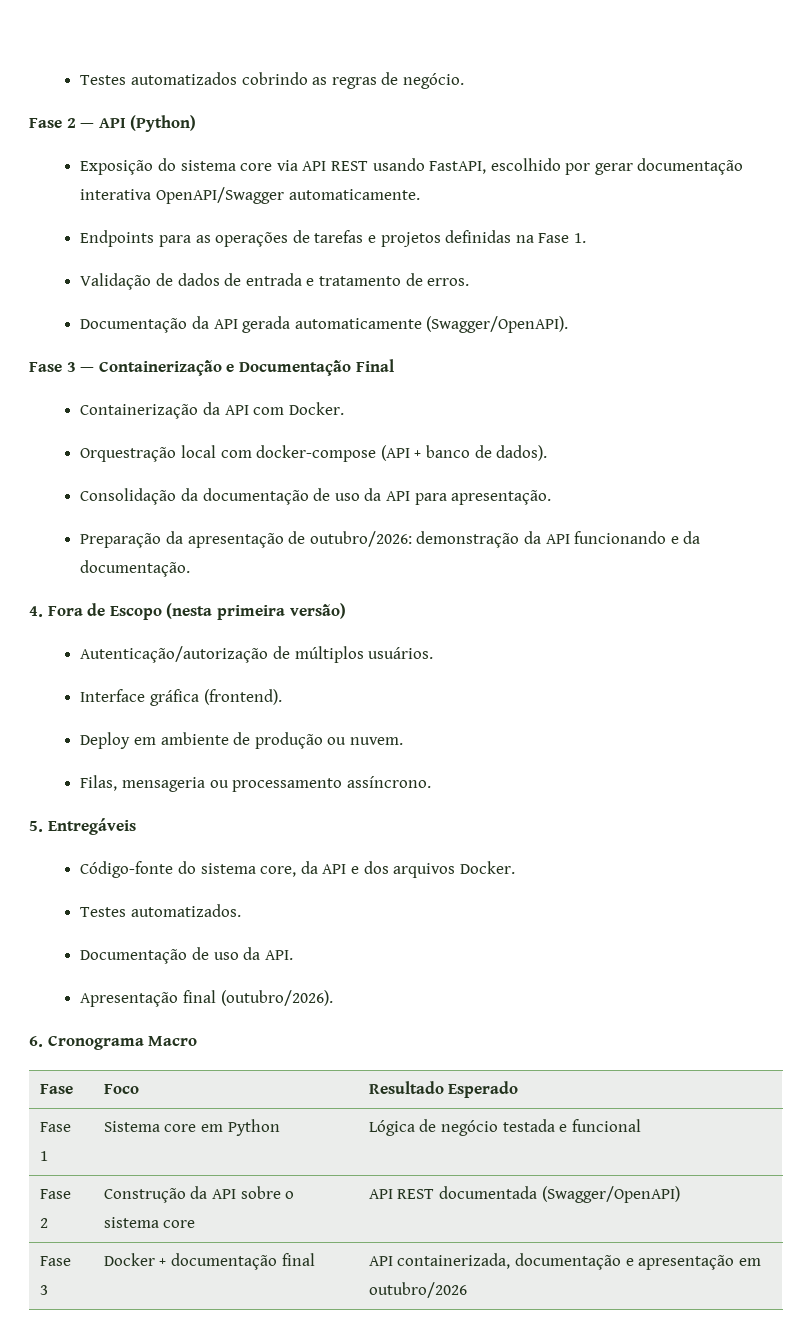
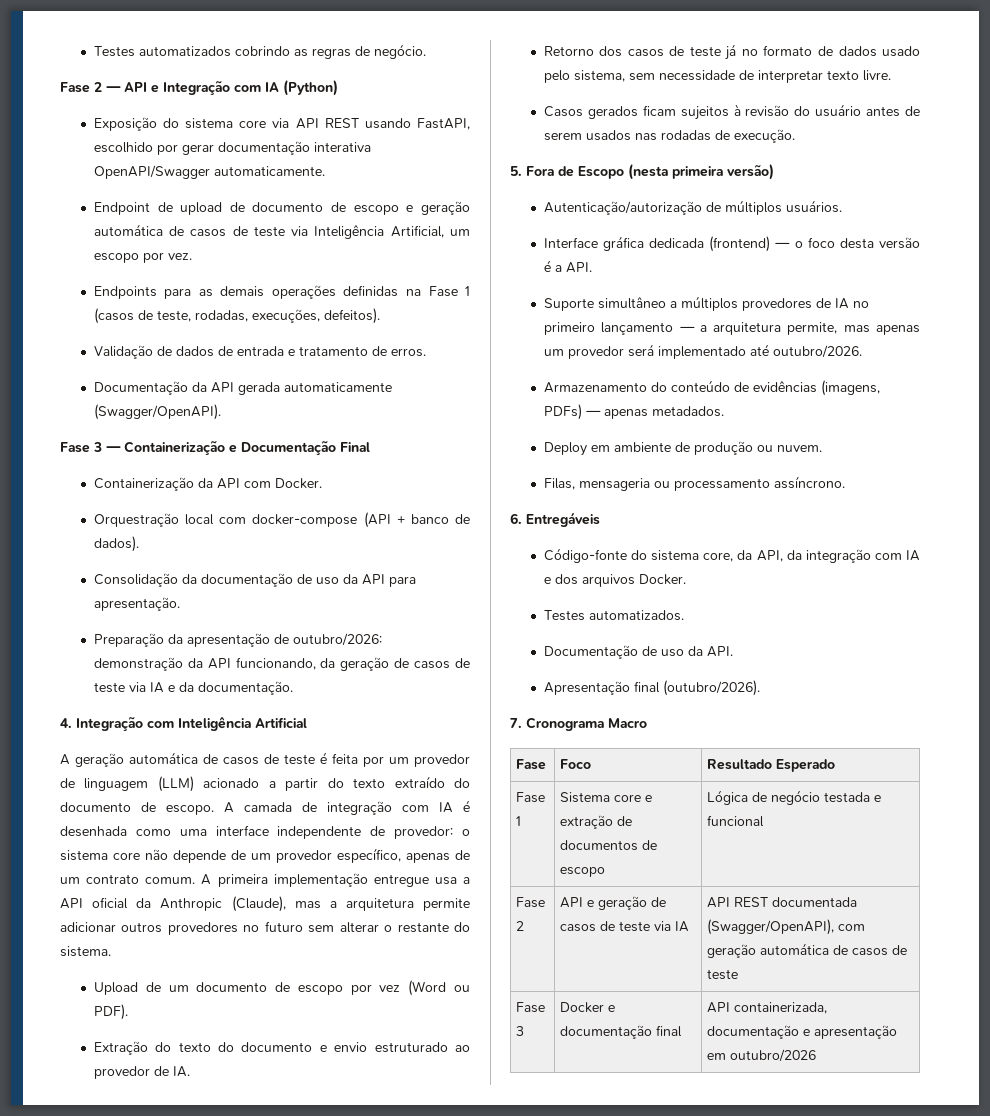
(126, 123) none -> [151,81,279,95] e Integração com IA
[80,230,586,247] Endpoints para as operações de tarefas e projetos definidas na Fase 1. -> [93,201,470,215] [93,224,470,239] [93,252,192,263] [93,285,470,299] [93,308,380,324] Endpoint de upload de documento de escopo e geração automática de casos de teste via Inteligência Artificial, um escopo por vez. // Endpoints para as demais operações definidas na Fase 1 (casos de teste, rodadas, execuções, defeitos).
[574,531,701,544] [80,560,191,577] [29,606,43,617] funcionando e da documentação. // 4. -> [235,657,470,671] [93,681,293,695] [60,717,307,731] [60,752,470,767] [60,776,471,792] [60,800,470,815] [60,825,470,839] [60,848,470,863] [60,873,470,887] [60,896,470,912] [60,921,471,935] [60,946,111,957] [93,980,471,996] [93,1004,128,1020] [93,1041,470,1055] [93,1066,190,1079] [543,44,921,60] [543,70,891,83] [543,104,920,120] [543,129,795,143] [510,166,522,176] funcionando, da geração de casos de teste via IA e da documentação. // 4. Integração com Inteligência Artificial // A geração automática de casos de teste é feita por um provedor de linguagem (LLM) acionado a partir do texto extraído do documento de escopo. A camada de integração com IA é desenhada como uma interface independente de provedor: o sistema core não depende de um provedor específico, apenas de um contrato comum. A primeira implementação entregue usa a API oficial da Anthropic (Claude), mas a arquitetura permite adicionar outros provedores no futuro sem alterar o restante do sistema. // Upload de um documento de escopo por vez (Word ou PDF). // Extração do texto do documento e envio estruturado ao provedor de IA. // Retorno dos casos de teste já no formato de dados usado pelo sistema, sem necessidade de interpretar texto livre. // Casos gerados ficam sujeitos à revisão do usuário antes de serem usados nas rodadas de execução. // 5.
[203,689,282,705] (frontend). -> [649,236,920,252] [543,260,592,273] [543,296,869,311] [543,322,920,335] [543,344,862,359] [543,380,880,396] [543,404,724,420] dedicada (frontend) — o foco desta versão é a API. // Suporte simultâneo a múltiplos provedores de IA no primeiro lançamento — a arquitetura permite, mas apenas um provedor será implementado até outubro/2026. // Armazenamento do conteúdo de evidências (imagens, PDFs) — apenas metadados.
[29,821,43,832] 5. -> [510,513,522,524] 6.
[322,864,347,874] API -> [756,549,920,563] API, da integração com IA
[29,1036,43,1047] 6. -> [510,718,522,728] 7.
[200,1119,280,1136] em Python -> [644,795,652,802] [559,815,632,829] [559,840,657,851] [559,867,605,877] e extração de documentos de escopo
[103,1186,295,1203] [103,1217,196,1228] [368,1186,680,1203] Construção da API sobre o sistema core | API REST documentada (Swagger/OpenAPI) -> [559,896,666,910] [559,921,689,932] [706,897,857,908] [706,919,865,935] [706,943,907,958] [706,969,738,980] API e geração de casos de teste via IA | API REST documentada (Swagger/OpenAPI), com geração automática de casos de teste
[159,1258,167,1266] + -> [607,1005,615,1012] e

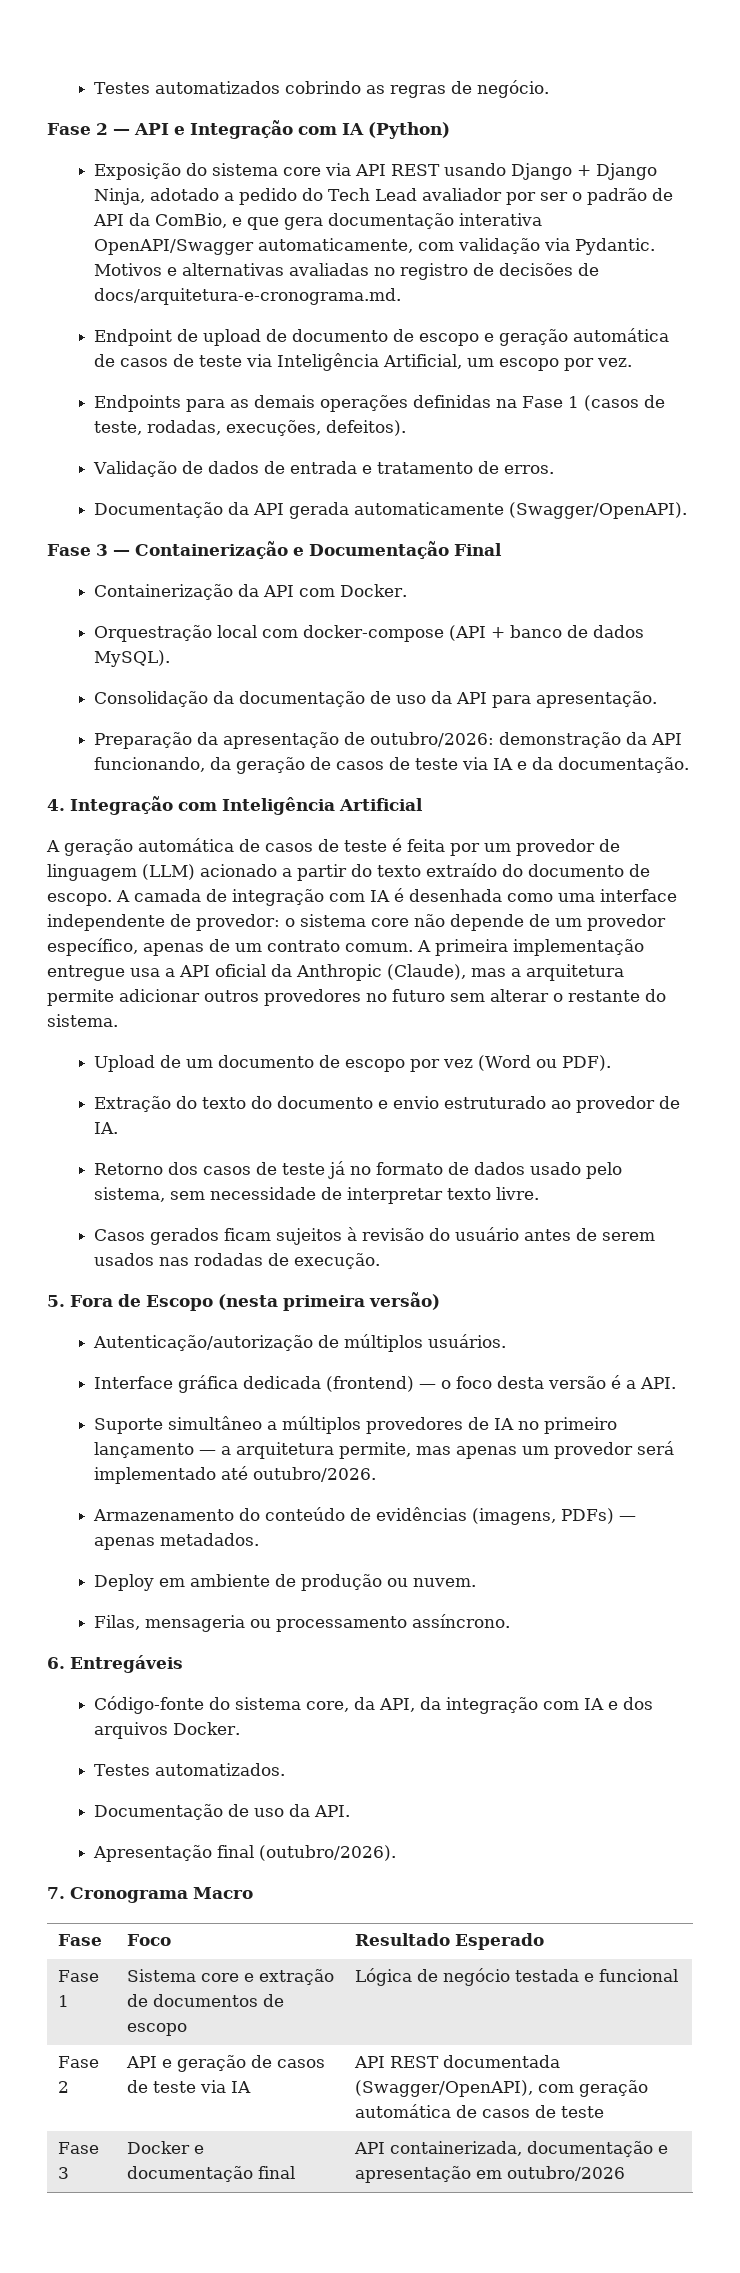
[416,118,470,130] [93,141,371,155] [93,165,325,179] FastAPI, escolhido por gerar documentação interativa OpenAPI/Swagger automaticamente. -> [510,163,657,180] [93,188,673,205] [92,213,542,230] [93,238,655,255] [93,263,599,280] [93,288,401,305] Django + Django Ninja, adotado a pedido do Tech Lead avaliador por ser o padrão de API da ComBio, e que gera documentação interativa OpenAPI/Swagger automaticamente, com validação via Pydantic. Motivos e alternativas avaliadas no registro de decisões de docs/arquitetura-e-cronograma.md.
[93,536,139,552] dados). -> [592,625,644,638] [93,650,170,667] dados MySQL).

